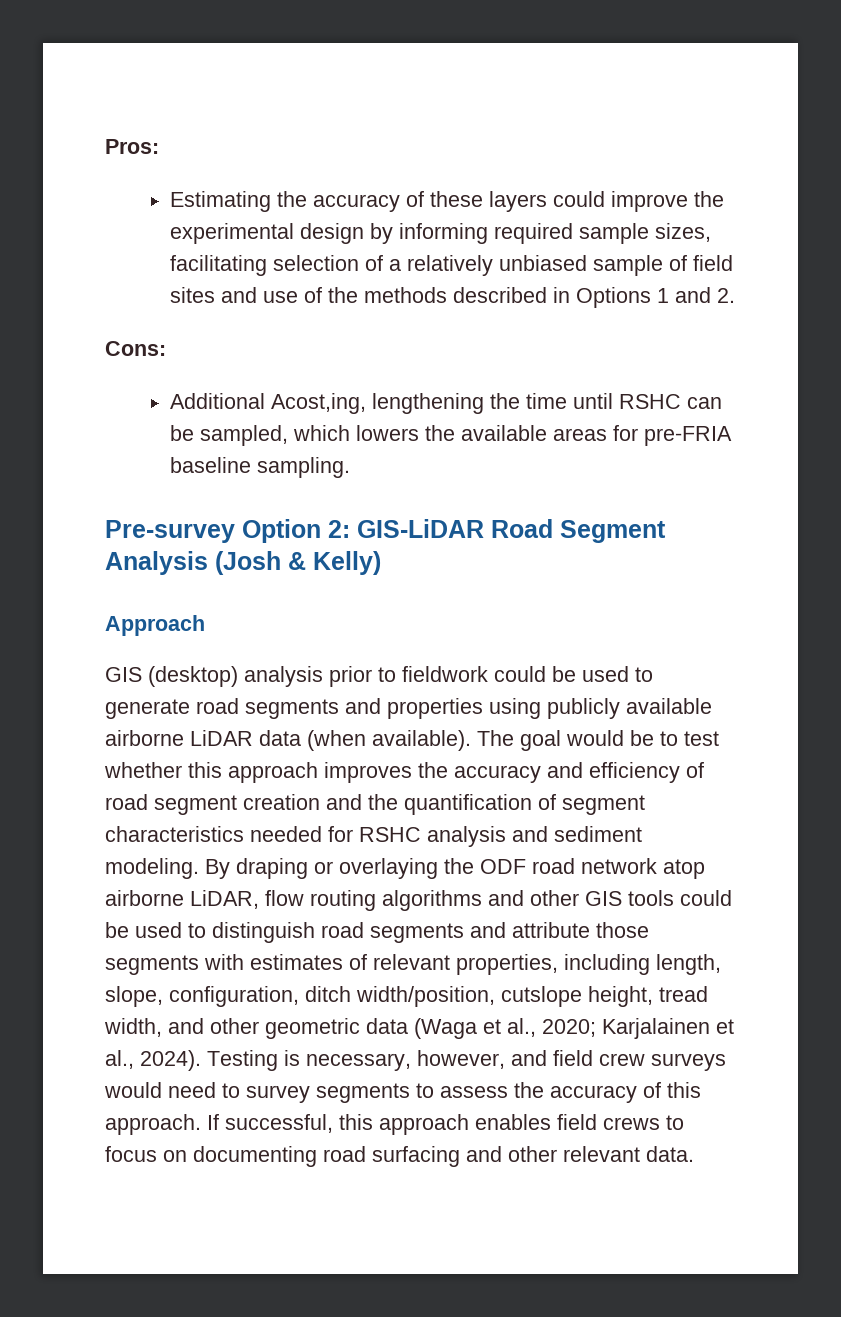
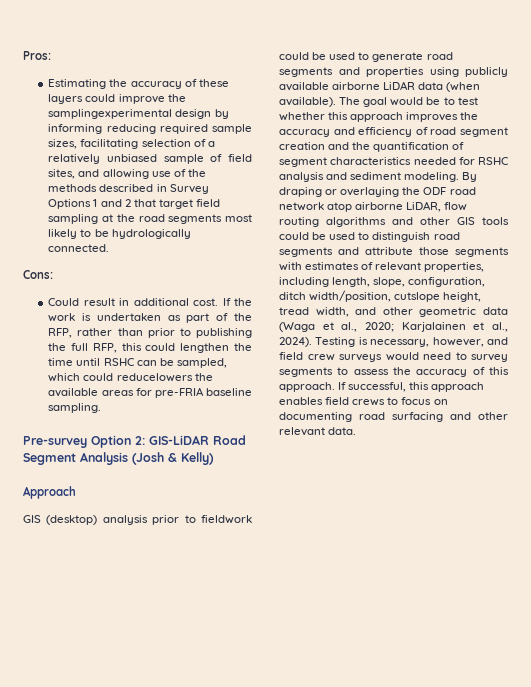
[170,223,295,244] experimental -> [48,109,173,119] samplingexperimental
(489, 233) none -> [106,124,156,134] reducing
[170,287,258,303] sites and -> [48,169,149,179] sites, and allowing
(571, 295) none -> [169,184,209,194] Survey
[717,288,736,303] [105,341,166,356] [170,393,485,414] 2. // Cons: // Additional Acost,ing, lengthening -> [124,199,220,209] [48,214,252,224] [48,229,191,239] [48,244,110,252] [23,270,53,279] [48,298,252,306] [48,313,253,323] [48,328,252,338] [48,343,230,353] 2 that target field sampling at the road segments most likely to be hydrologically connected. // Cons: // Could result in additional cost. If the work is undertaken as part of the RFP, rather than prior to publishing the full RFP, this could lengthen
[356,425,420,441] lowers -> [83,373,193,382] could reducelowers

